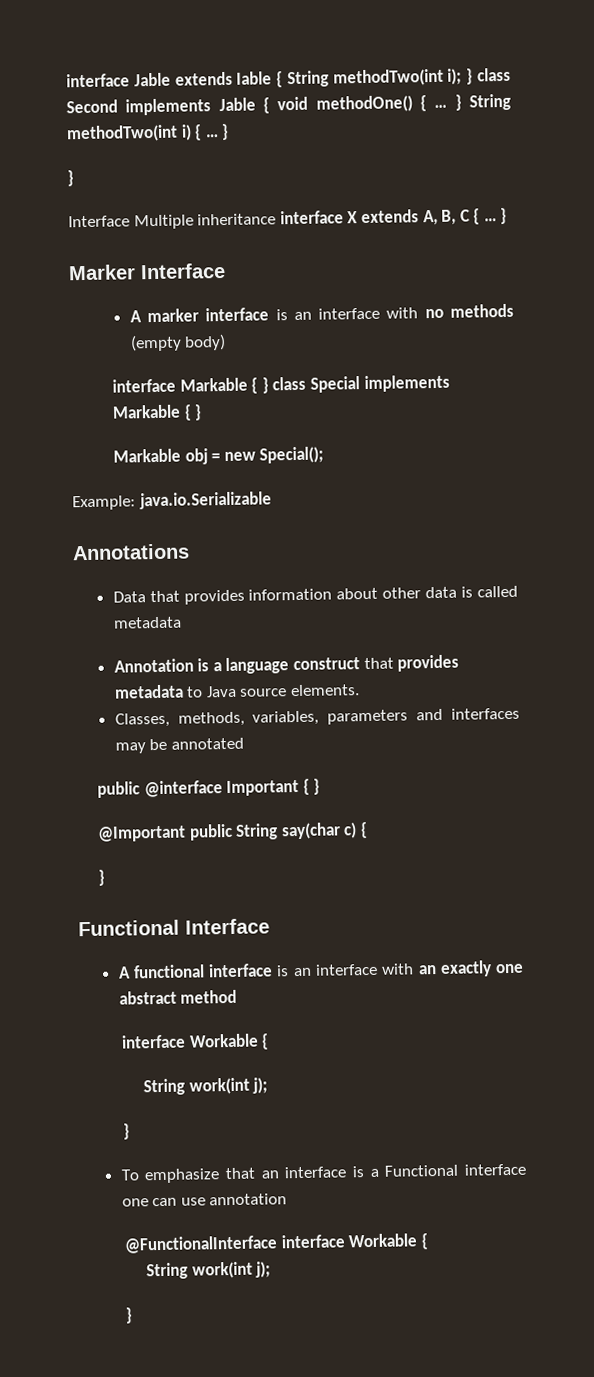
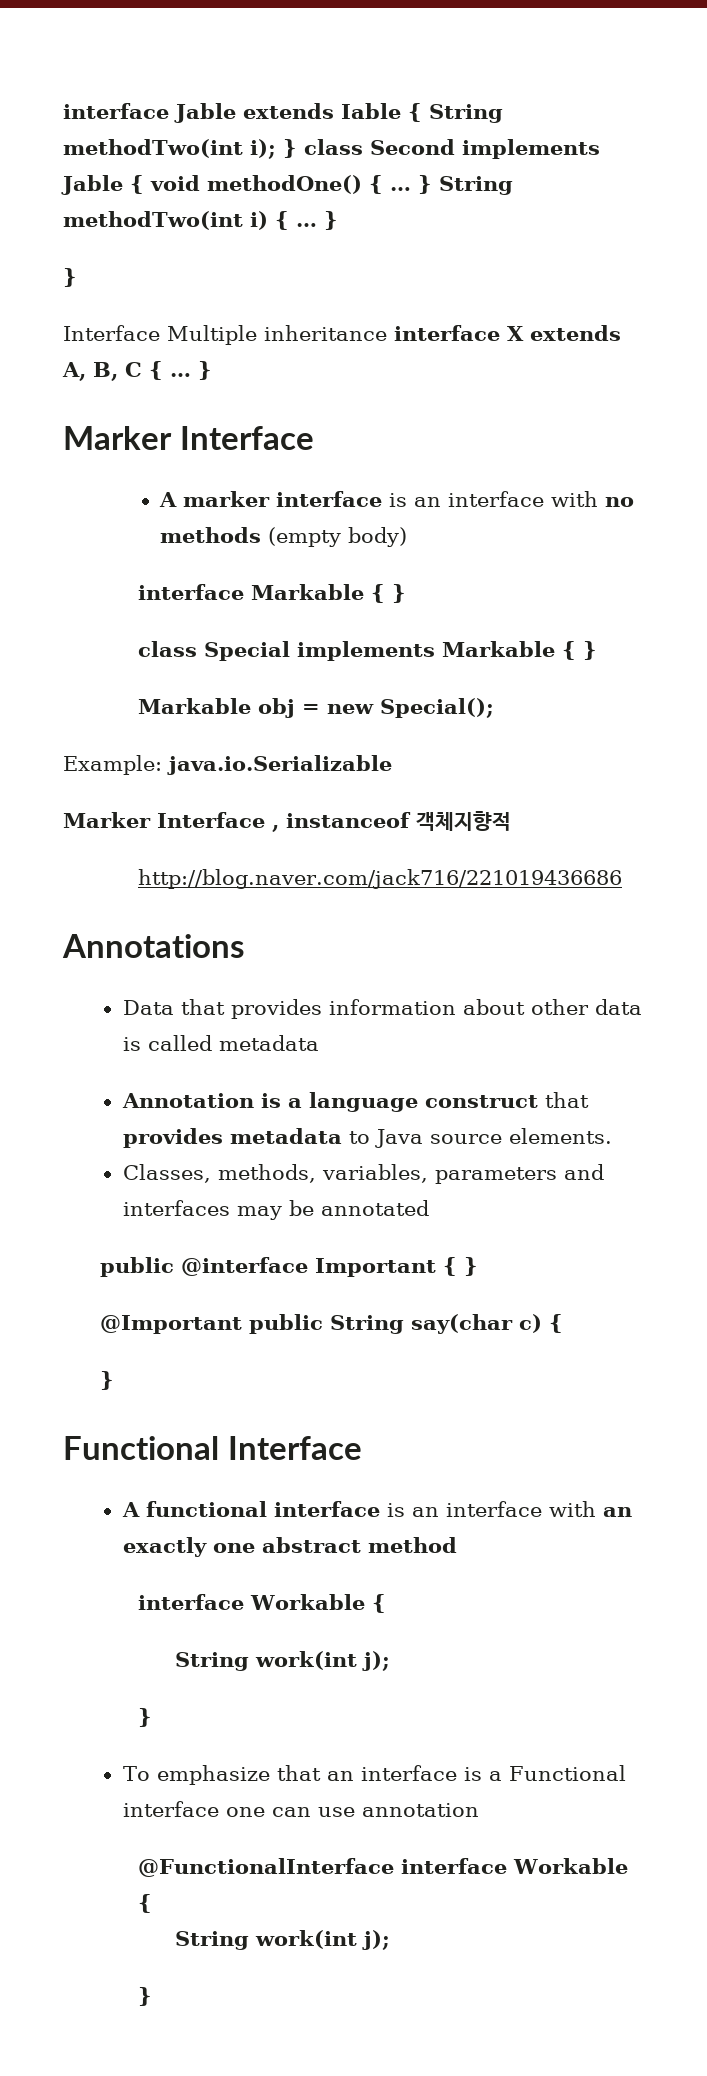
(269, 385) none -> (406, 593) //
(272, 500) none -> [63,811,511,832] [137,869,622,889] // Marker Interface , instanceof 객체지향적 // http://blog.naver.com/jack716/221019436686

